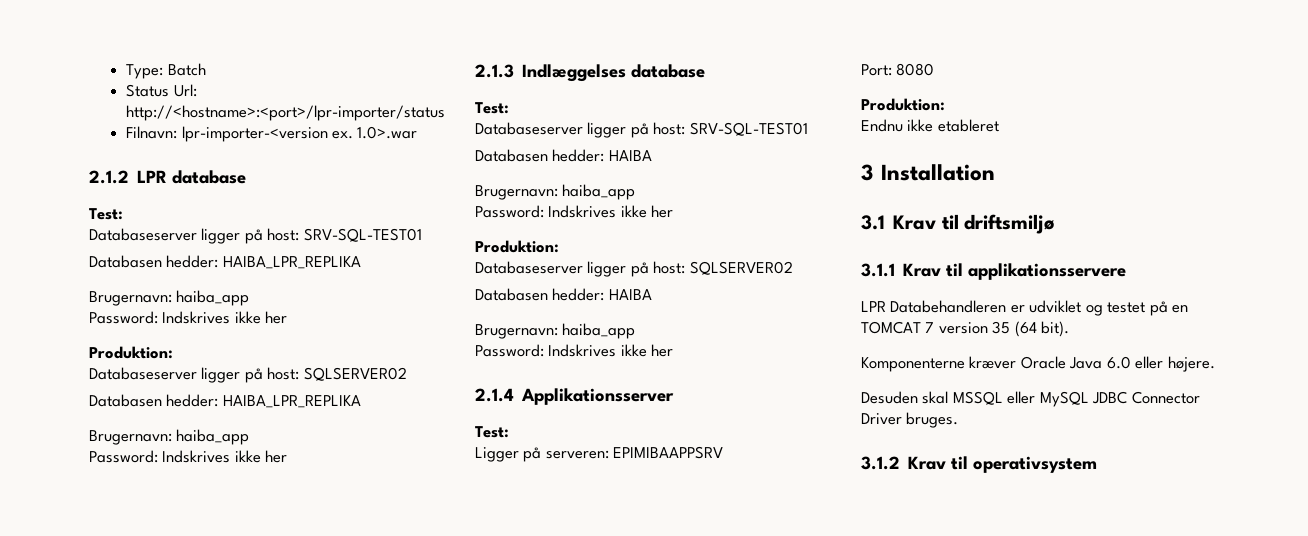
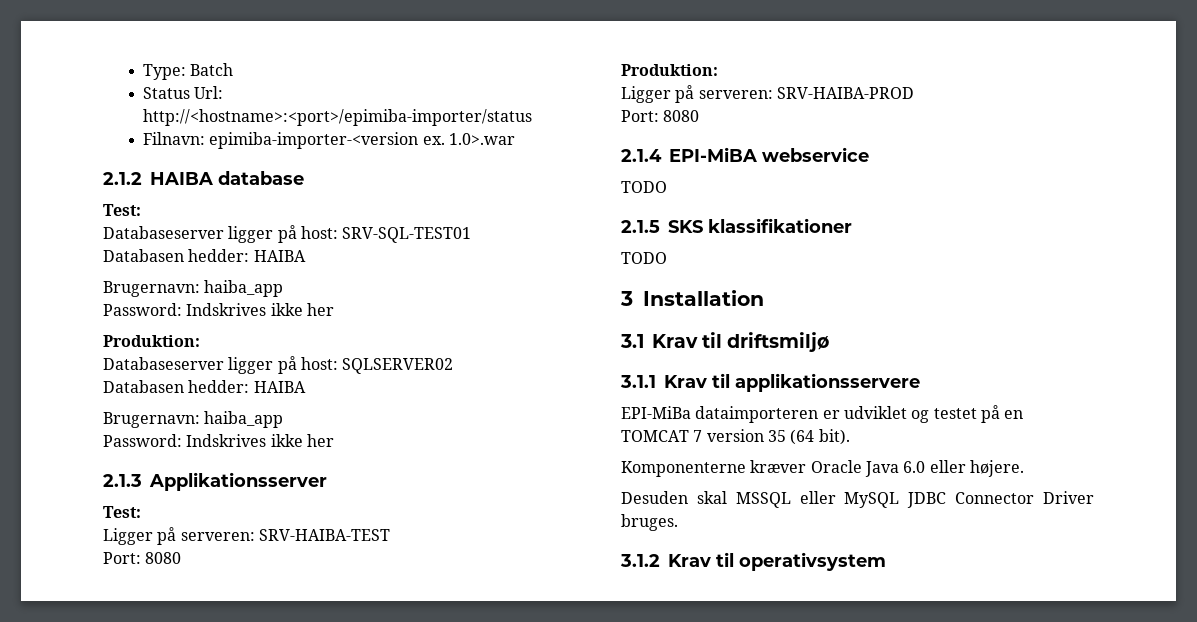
[126,105,446,121] http://<hostname>:<port>/lpr-importer/status -> [143,109,533,126] http://<hostname>:<port>/epimiba-importer/status
[181,126,328,142] lpr-importer-<version -> [209,132,419,149] epimiba-importer-<version
[137,170,247,184] [89,208,123,220] [89,228,422,244] [89,255,361,269] [89,290,250,306] [89,311,288,324] [89,346,173,359] [89,367,407,383] [89,394,361,408] [89,429,250,445] [89,450,288,463] [475,64,627,82] LPR database // Test: // Databaseserver ligger på host: SRV-SQL-TEST01 // Databasen hedder: HAIBA_LPR_REPLIKA // Brugernavn: haiba_app // Password: Indskrives ikke her // Produktion: // Databaseserver ligger på host: SQLSERVER02 // Databasen hedder: HAIBA_LPR_REPLIKA // Brugernavn: haiba_app // Password: Indskrives ikke her // 2.1.3 Indlæggelses -> [150,172,213,185] HAIBA
[475,388,514,402] 2.1.4 -> [103,474,142,487] 2.1.3
[613,446,724,459] EPIMIBAAPPSRV -> [258,529,390,541] SRV-HAIBA-TEST
[861,119,999,132] Endnu ikke etableret -> [621,85,914,103] [621,110,700,122] [621,147,869,162] [621,181,667,193] [621,218,852,233] [621,252,667,264] Ligger på serveren: SRV-HAIBA-PROD // Port: 8080 // 2.1.4 EPI-MiBA webservice // TODO // 2.1.5 SKS klassifikationer // TODO
[861,300,1007,313] LPR Databehandleren -> [621,406,819,423] EPI-MiBa dataimporteren

